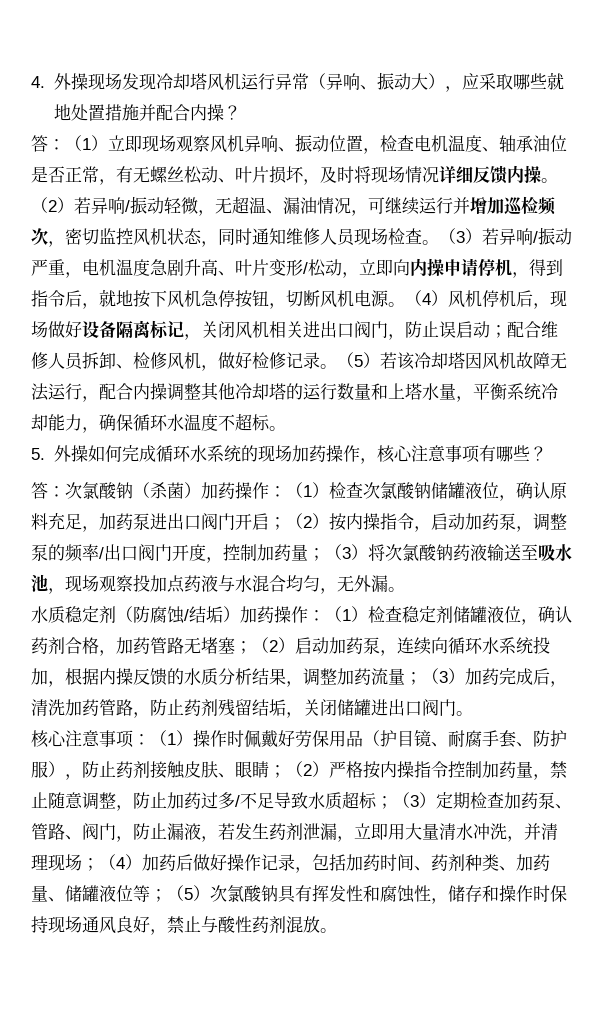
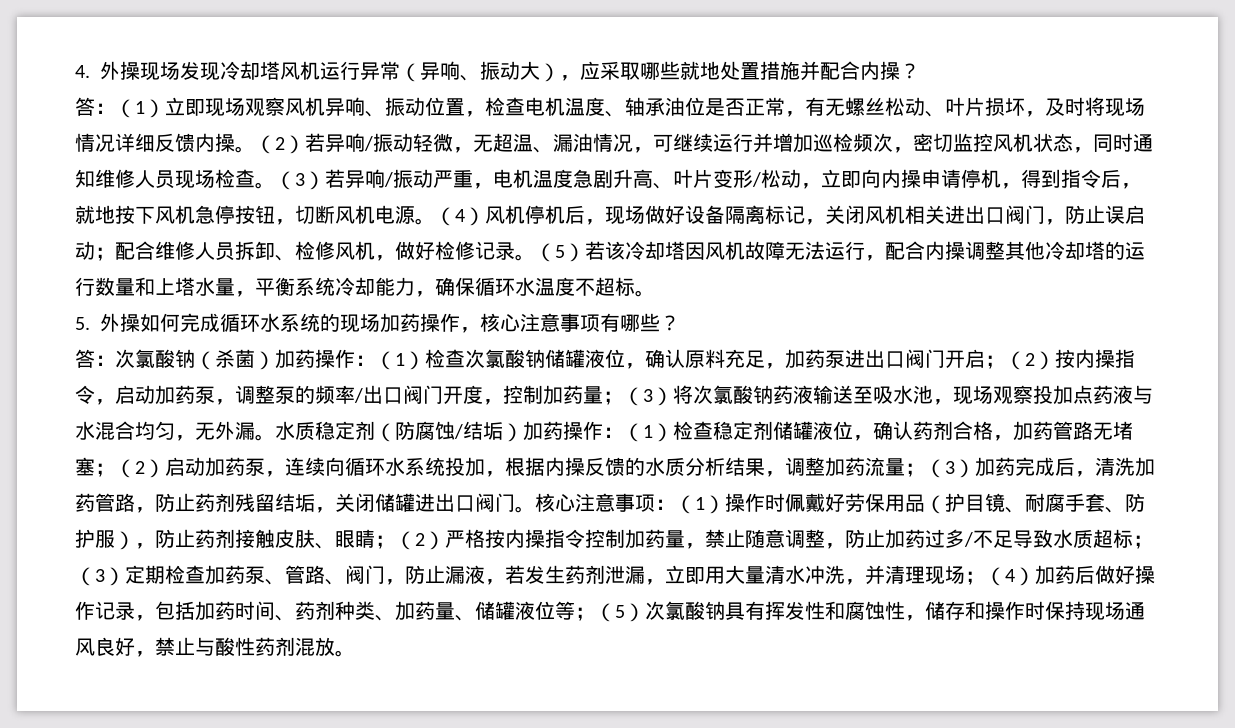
(405, 589) // -> (275, 437) none
(473, 713) // -> (535, 509) none

